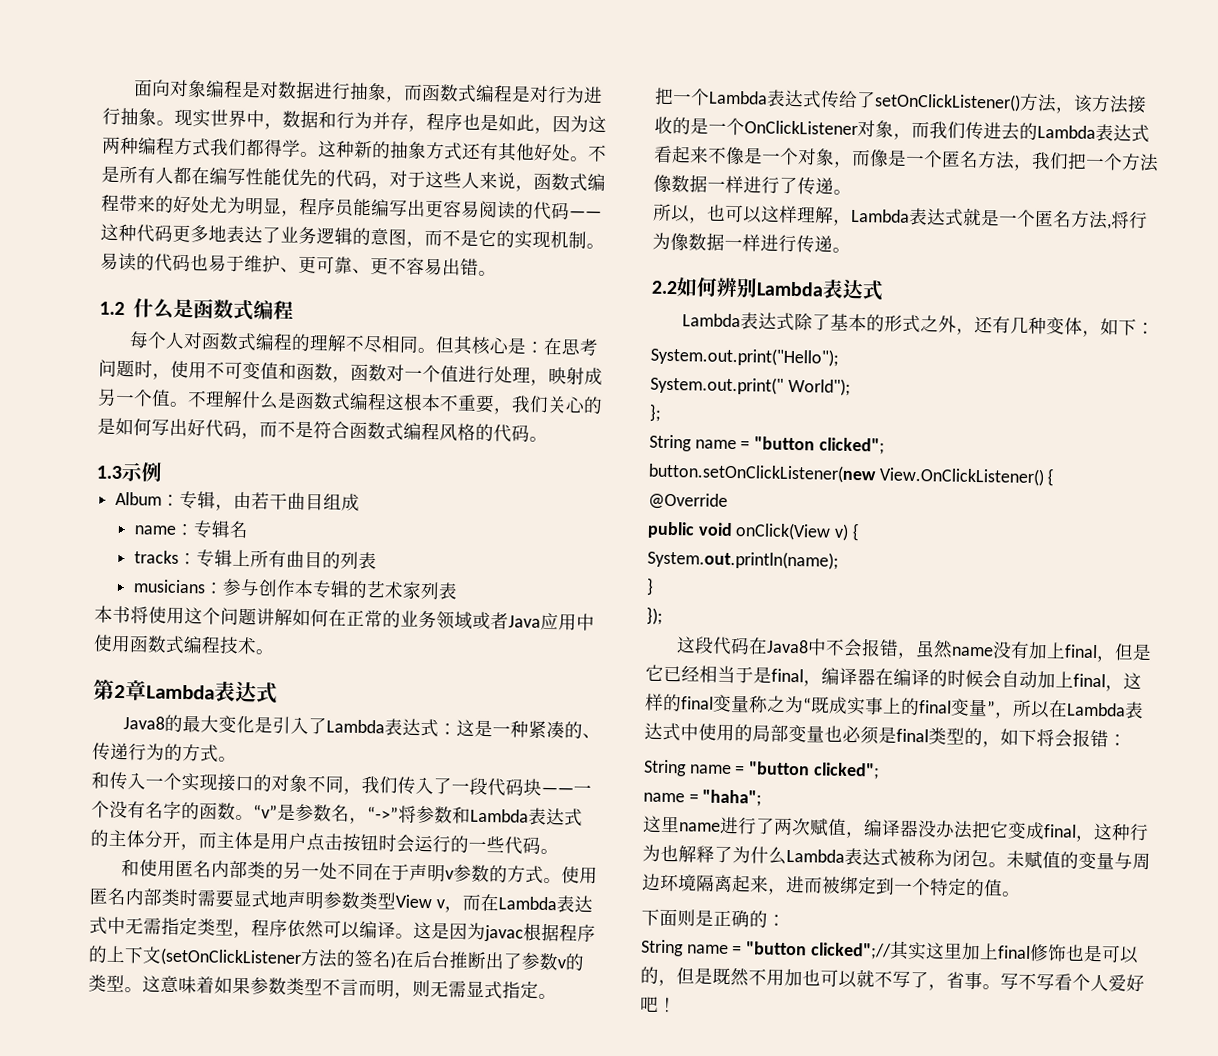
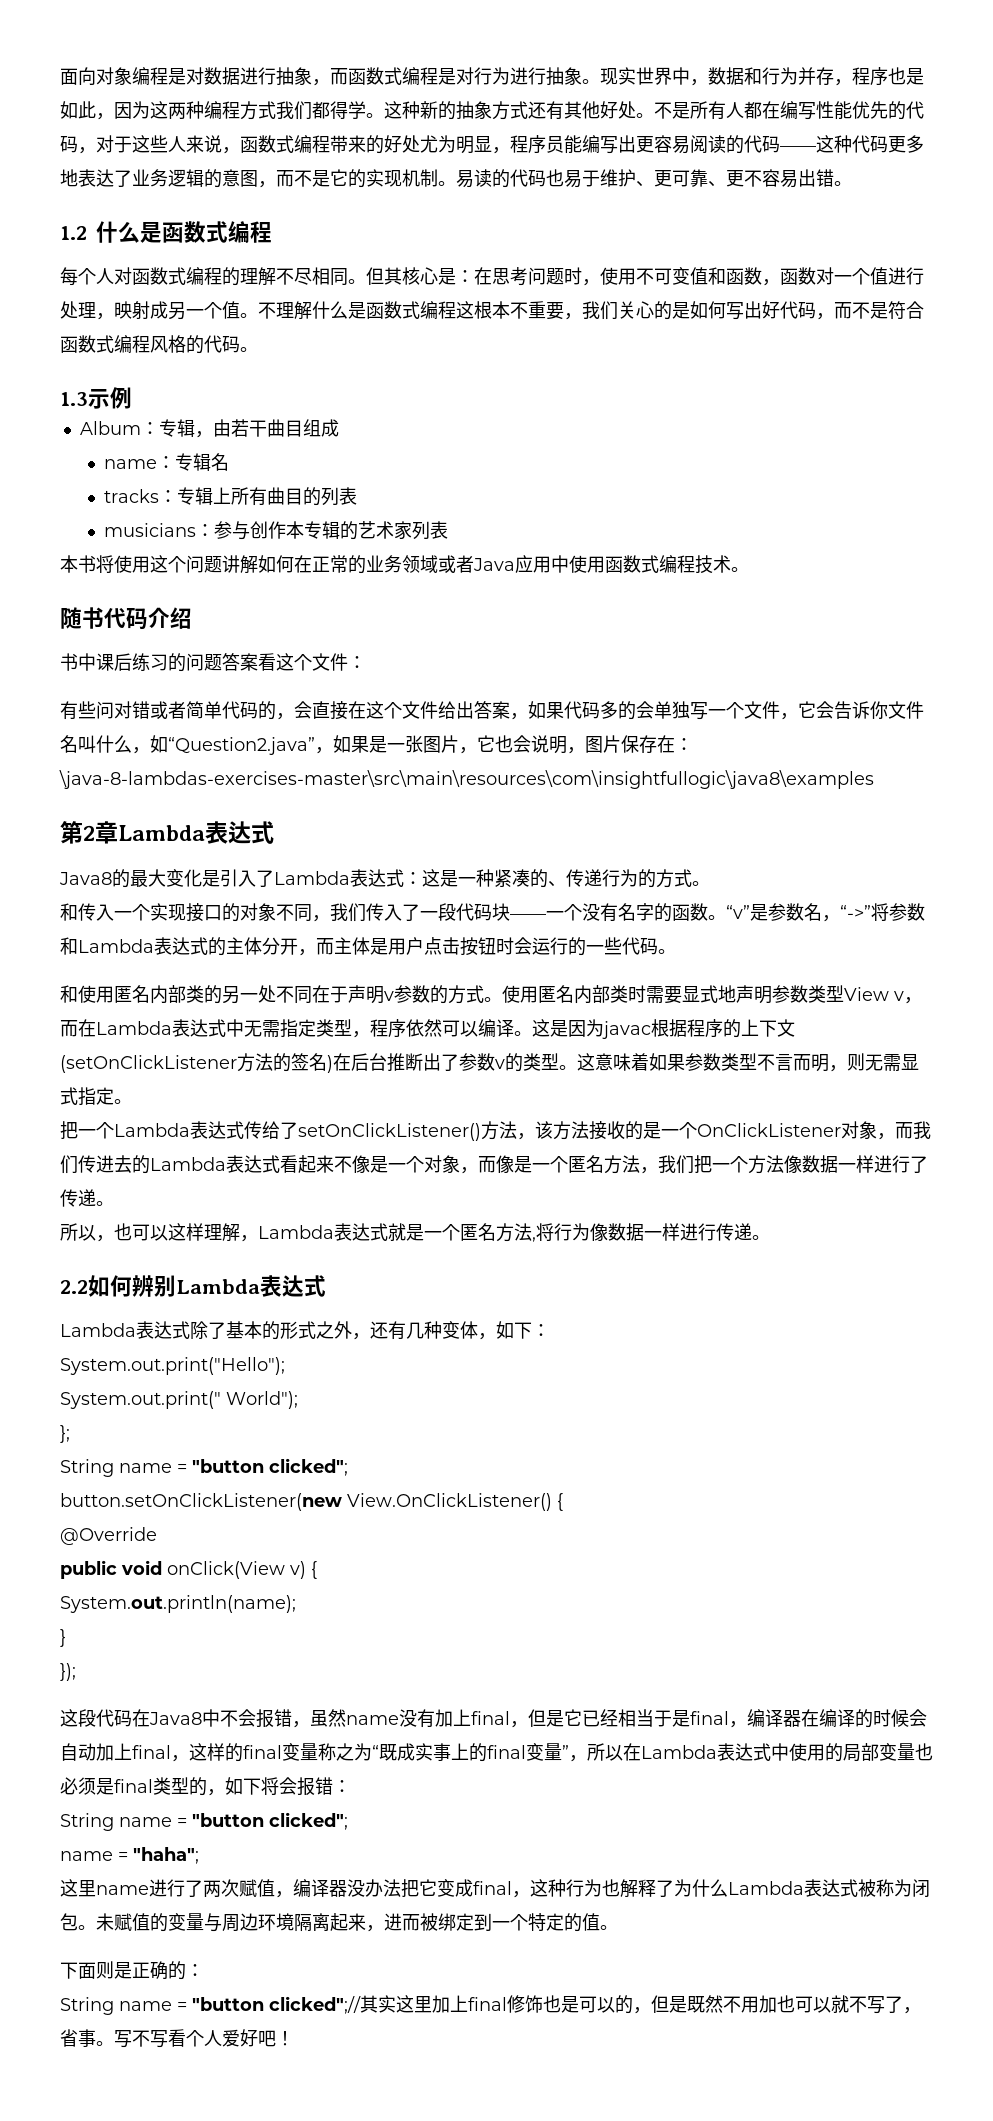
(274, 652) none -> [60,607,192,630] [60,653,366,672] [60,701,924,720] [60,735,693,755] [59,770,874,789] // 随书代码介绍 // 书中课后练习的问题答案看这个文件： // 有些问对错或者简单代码的，会直接在这个文件给出答案，如果代码多的会单独写一个文件，它会告诉你文件名叫什么，如“Question2.java”，如果是一张图片，它也会说明，图片保存在：\java-8-lambdas-exercises-master\src\main\resources\com\insightfullogic\java8\examples

